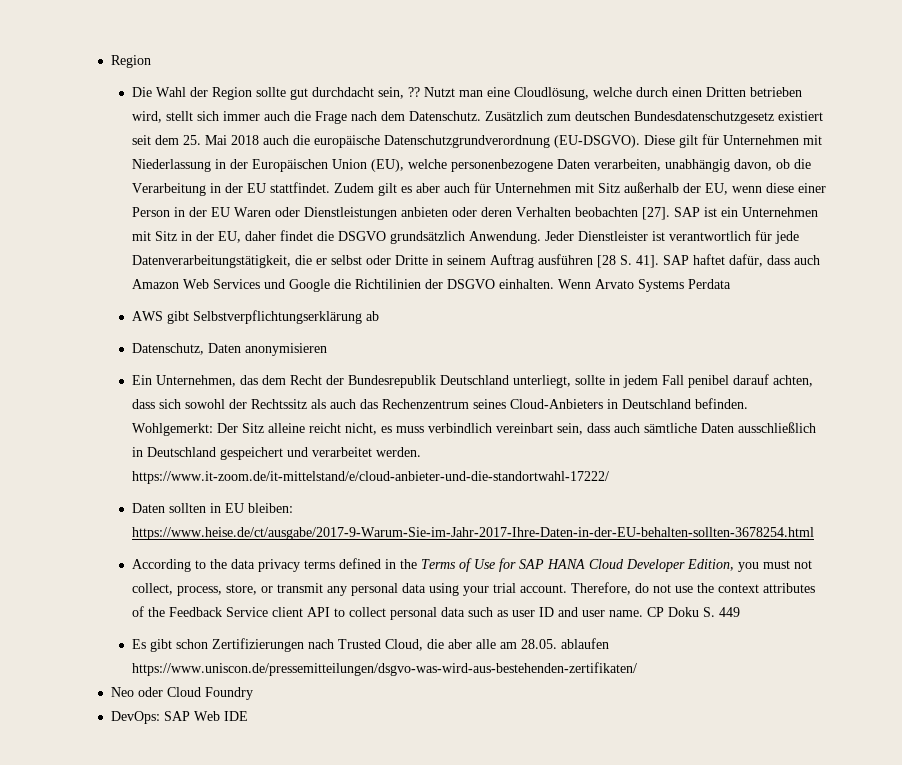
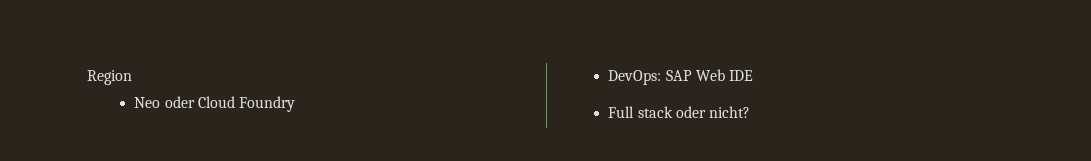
[110,55,151,68] [131,87,802,100] [131,111,823,124] [131,134,822,148] [131,159,811,172] [131,182,826,196] [131,207,818,220] [131,230,799,244] [131,254,820,268] [131,279,731,292] [131,310,379,324] [131,343,327,356] [131,374,813,388] [131,398,748,409] [131,422,816,436] [131,447,421,460] [131,471,609,484] [131,503,293,513] [131,527,814,540] [131,558,812,572] [131,582,815,596] [131,606,740,620] [131,638,609,652] [131,662,637,676] Region // Die Wahl der Region sollte gut durchdacht sein, ?? Nutzt man eine Cloudlösung, welche durch einen Dritten betrieben wird, stellt sich immer auch die Frage nach dem Datenschutz. Zusätzlich zum deutschen Bundesdatenschutzgesetz existiert seit dem 25. Mai 2018 auch die europäische Datenschutzgrundverordnung (EU-DSGVO). Diese gilt für Unternehmen mit Niederlassung in der Europäischen Union (EU), welche personenbezogene Daten verarbeiten, unabhängig davon, ob die Verarbeitung in der EU stattfindet. Zudem gilt es aber auch für Unternehmen mit Sitz außerhalb der EU, wenn diese einer Person in der EU Waren oder Dienstleistungen anbieten oder deren Verhalten beobachten [27]. SAP ist ein Unternehmen mit Sitz in der EU, daher findet die DSGVO grundsätzlich Anwendung. Jeder Dienstleister ist verantwortlich für jede Datenverarbeitungstätigkeit, die er selbst oder Dritte in seinem Auftrag ausführen [28 S. 41]. SAP haftet dafür, dass auch Amazon Web Services und Google die Richtilinien der DSGVO einhalten. Wenn Arvato Systems Perdata // AWS gibt Selbstverpflichtungserklärung ab // Datenschutz, Daten anonymisieren // Ein Unternehmen, das dem Recht der Bundesrepublik Deutschland unterliegt, sollte in jedem Fall penibel darauf achten, dass sich sowohl der Rechtssitz als auch das Rechenzentrum seines Cloud-Anbieters in Deutschland befinden. Wohlgemerkt: Der Sitz alleine reicht nicht, es muss verbindlich vereinbart sein, dass auch sämtliche Daten ausschließlich in Deutschland gespeichert und verarbeitet werden. https://www.it-zoom.de/it-mittelstand/e/cloud-anbieter-und-die-standortwahl-17222/ // Daten sollten in EU bleiben: https://www.heise.de/ct/ausgabe/2017-9-Warum-Sie-im-Jahr-2017-Ihre-Daten-in-der-EU-behalten-sollten-3678254.html // According to the data privacy terms defined in the Terms of Use for SAP HANA Cloud Developer Edition, you must not collect, process, store, or transmit any personal data using your trial account. Therefore, do not use the context attributes of the Feedback Service client API to collect personal data such as user ID and user name. CP Doku S. 449 // Es gibt schon Zertifizierungen nach Trusted Cloud, die aber alle am 28.05. ablaufen https://www.uniscon.de/pressemitteilungen/dsgvo-was-wird-aus-bestehenden-zertifikaten/ -> [87,70,132,85] Region
(248, 716) none -> [608,106,751,118] // Full stack oder nicht?

